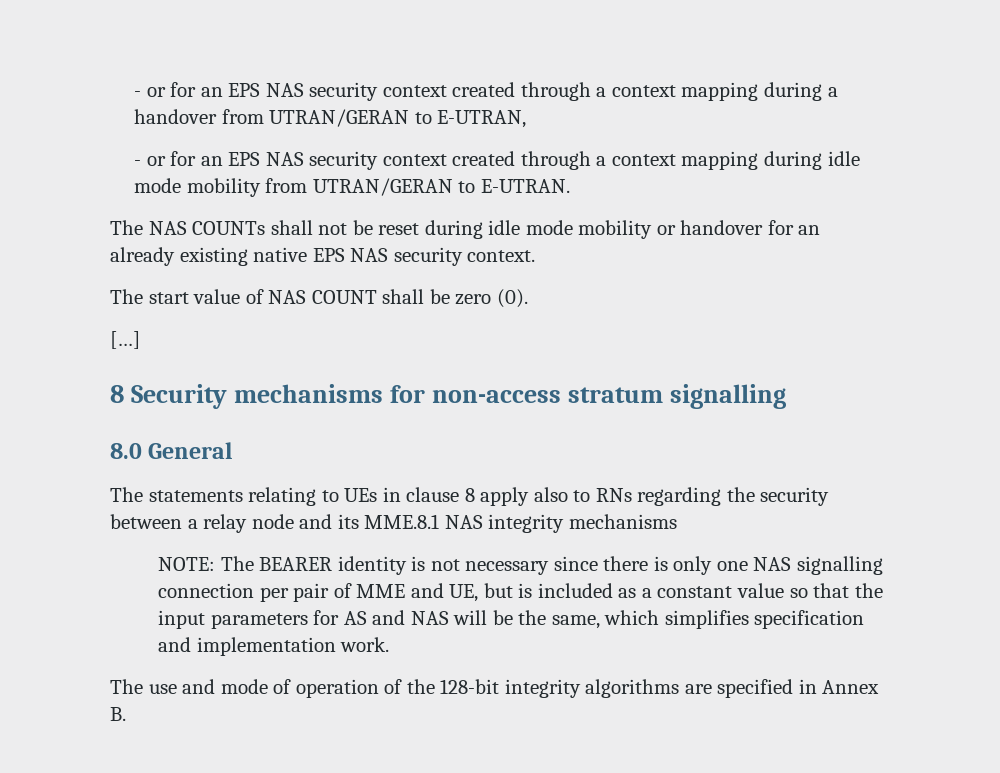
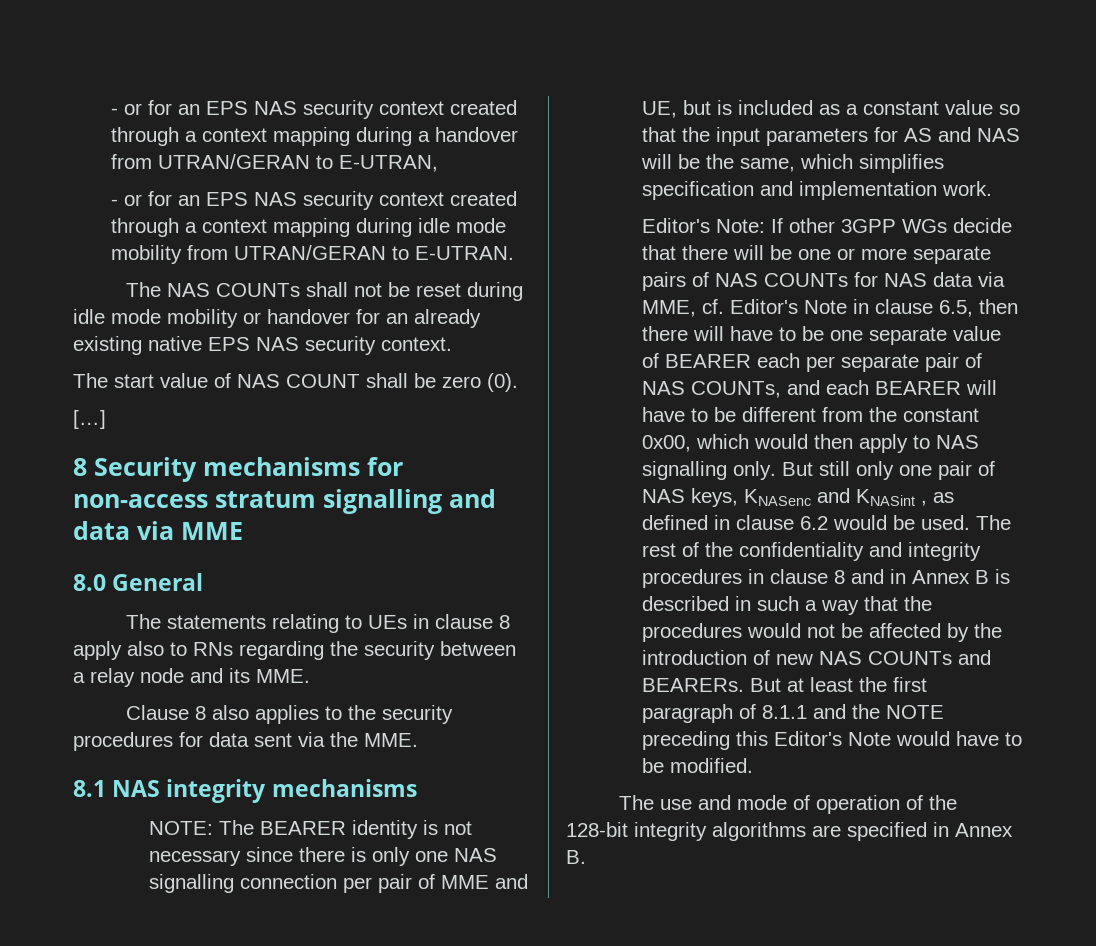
(787, 396) none -> [449,489,496,508] [73,521,243,540] and data via MME
[364,514,440,529] MME.8.1 -> [256,669,310,683] [125,705,453,724] [73,732,418,751] [73,780,106,797] MME. // Clause 8 also applies to the security procedures for data sent via the MME. // 8.1
(390, 644) none -> [642,218,1013,233] [642,245,992,264] [642,272,1006,291] [642,299,1019,317] [642,326,1002,345] [642,353,983,372] [642,380,998,398] [642,407,980,422] [642,434,980,453] [642,461,996,480] [642,488,955,507] [642,515,1012,530] [642,542,982,561] [642,569,1011,588] [642,596,933,615] [642,623,1003,642] [642,650,992,665] [642,677,928,692] [642,704,945,723] [642,731,1023,750] [642,758,754,773] // Editor's Note: If other 3GPP WGs decide that there will be one or more separate pairs of NAS COUNTs for NAS data via MME, cf. Editor's Note in clause 6.5, then there will have to be one separate value of BEARER each per separate pair of NAS COUNTs, and each BEARER will have to be different from the constant 0x00, which would then apply to NAS signalling only. But still only one pair of NAS keys, KNASenc and KNASint , as defined in clause 6.2 would be used. The rest of the confidentiality and integrity procedures in clause 8 and in Annex B is described in such a way that the procedures would not be affected by the introduction of new NAS COUNTs and BEARERs. But at least the first paragraph of 8.1.1 and the NOTE preceding this Editor's Note would have to be modified.

